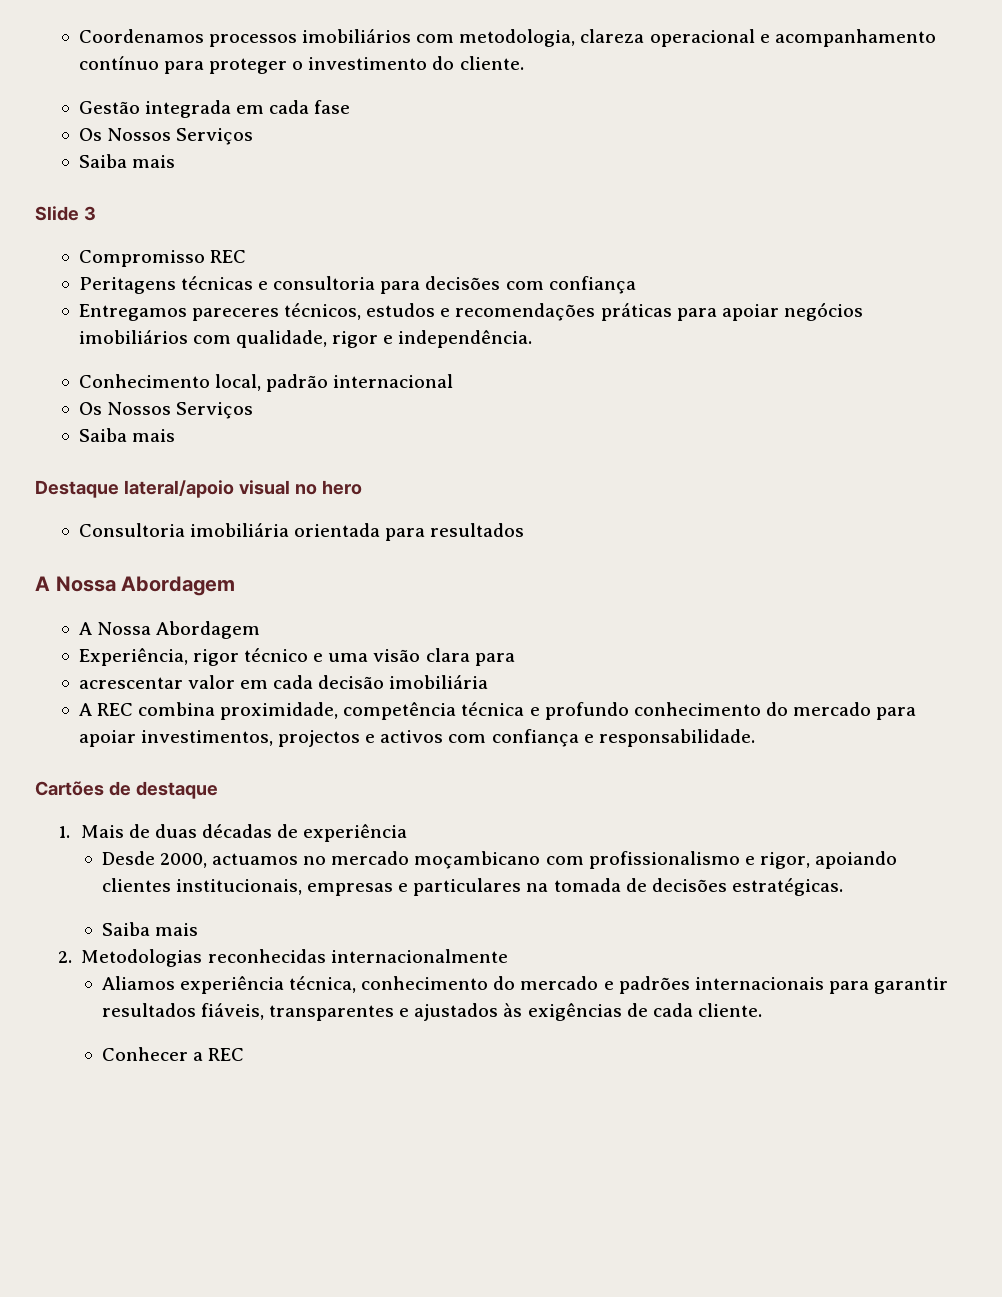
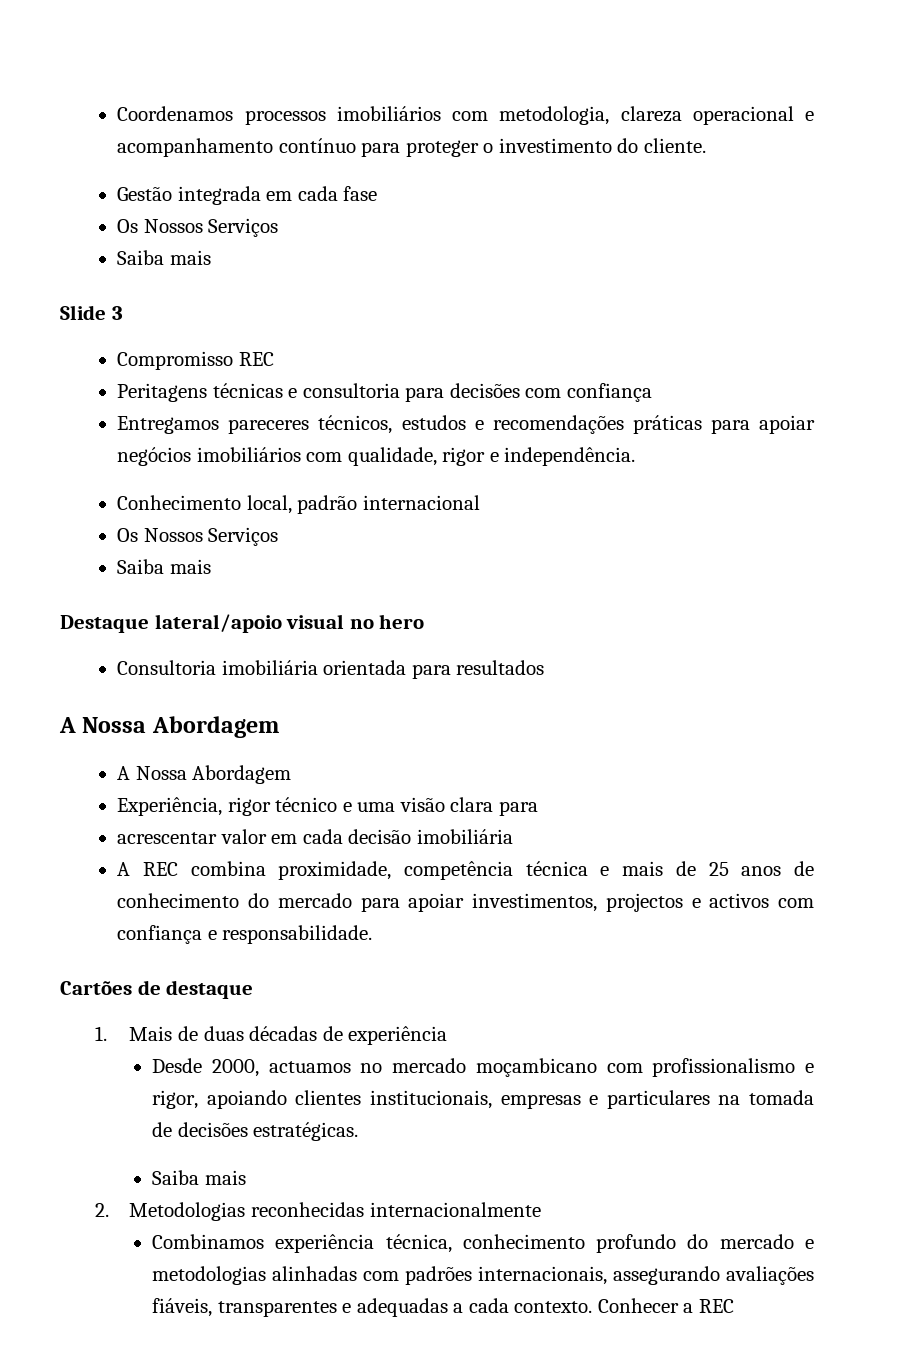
[544,702,629,720] profundo -> [622,861,814,876] mais de 25 anos de
[101,976,175,990] Aliamos -> [152,1234,265,1249] Combinamos
(489, 983) none -> [596,1234,677,1253] profundo
[618,976,949,994] [101,1003,762,1021] padrões internacionais para garantir resultados fiáveis, transparentes e ajustados às exigências de cada cliente. // -> [152,1266,814,1285] [152,1298,593,1317] metodologias alinhadas com padrões internacionais, assegurando avaliações fiáveis, transparentes e adequadas a cada contexto.

